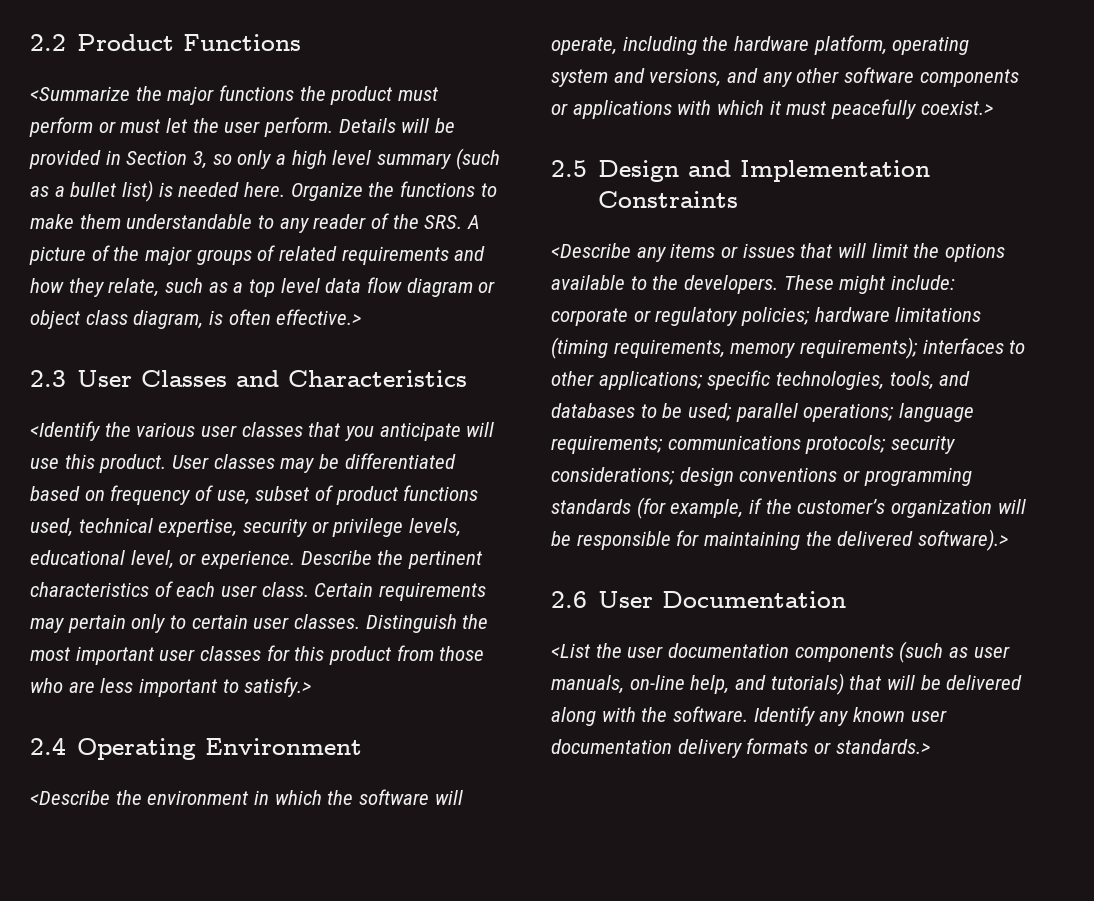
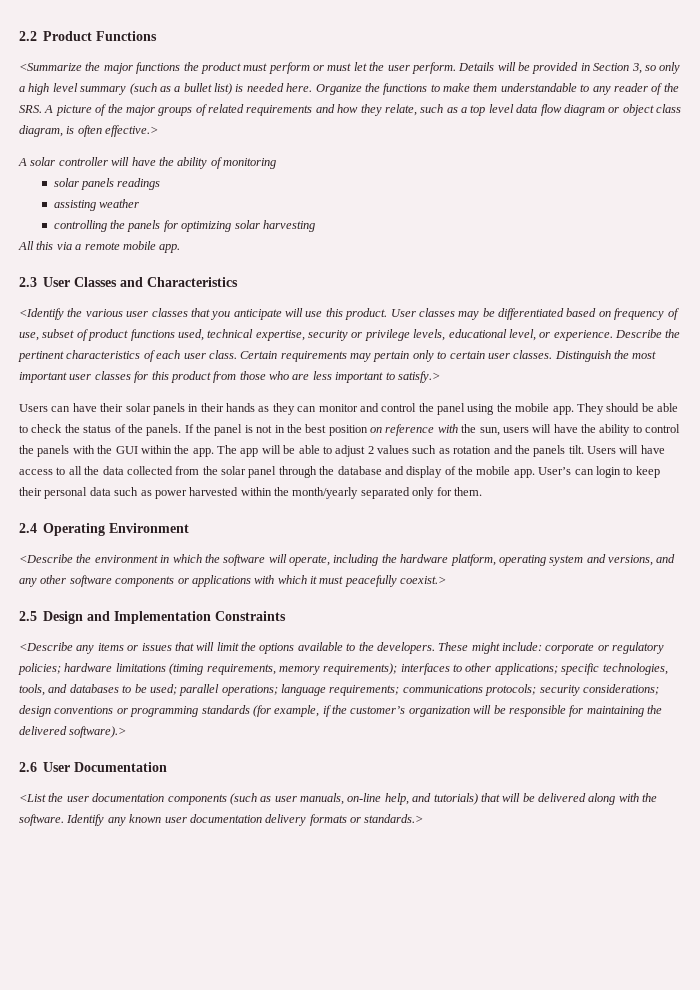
(362, 317) none -> [18,157,276,169] [53,178,161,190] [53,199,140,211] [53,220,315,232] [18,241,181,253] // A solar controller will have the ability of monitoring // solar panels readings // assisting weather // controlling the panels for optimizing solar harvesting // All this via a remote mobile app.
(312, 687) none -> [19,403,678,415] [19,424,681,436] [19,445,665,457] [19,466,660,478] [19,487,482,499] // Users can have their solar panels in their hands as they can monitor and control the panel using the mobile app. They should be able to check the status of the panels. If the panel is not in the best position on reference with the sun, users will have the ability to control the panels with the GUI within the app. The app will be able to adjust 2 values such as rotation and the panels tilt. Users will have access to all the data collected from the solar panel through the database and display of the mobile app. User’s can login to keep their personal data such as power harvested within the month/yearly separated only for them.

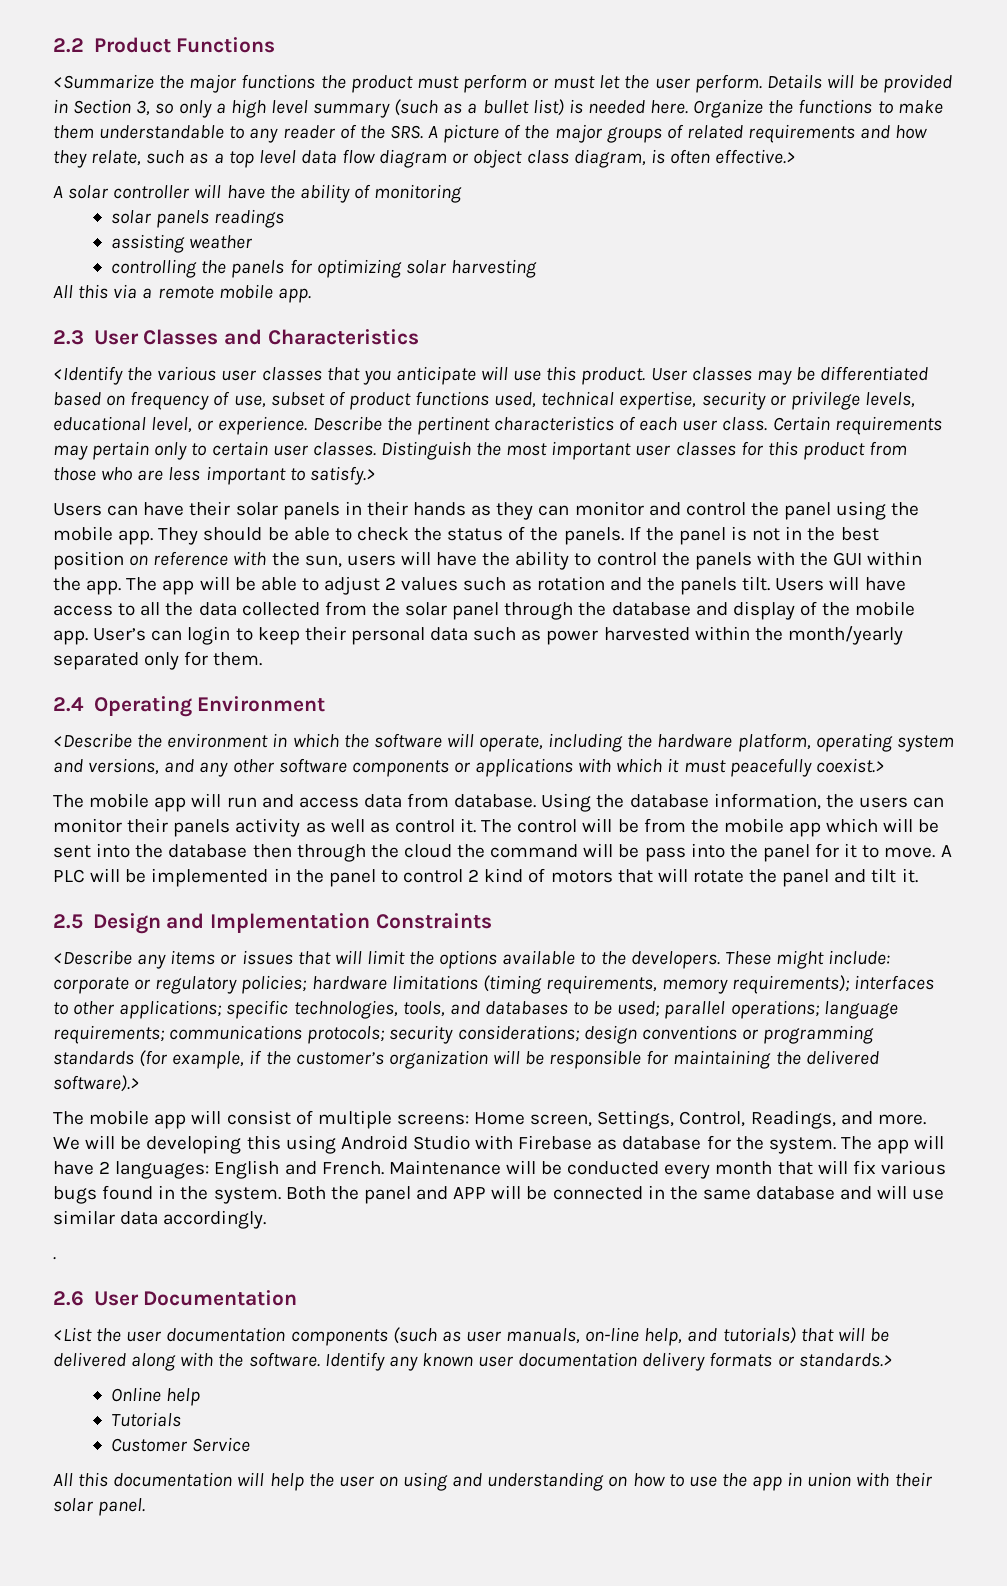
(447, 580) none -> [53,793,945,812] [53,818,940,837] [53,843,952,862] [53,868,918,887] // The mobile app will run and access data from database. Using the database information, the users can monitor their panels activity as well as control it. The control will be from the mobile app which will be sent into the database then through the cloud the command will be pass into the panel for it to move. A PLC will be implemented in the panel to control 2 kind of motors that will rotate the panel and tilt it.
(127, 732) none -> [53,1110,926,1129] [53,1135,945,1154] [53,1160,946,1179] [53,1185,945,1204] [53,1210,267,1229] [53,1257,56,1260] // The mobile app will consist of multiple screens: Home screen, Settings, Control, Readings, and more. We will be developing this using Android Studio with Firebase as database for the system. The app will have 2 languages: English and French. Maintenance will be conducted every month that will fix various bugs found in the system. Both the panel and APP will be connected in the same database and will use similar data accordingly. // .
(424, 818) none -> [111,1387,201,1406] [111,1412,182,1427] [111,1437,251,1452] [53,1472,933,1491] [53,1498,146,1516] // Online help // Tutorials // Customer Service // All this documentation will help the user on using and understanding on how to use the app in union with their solar panel.

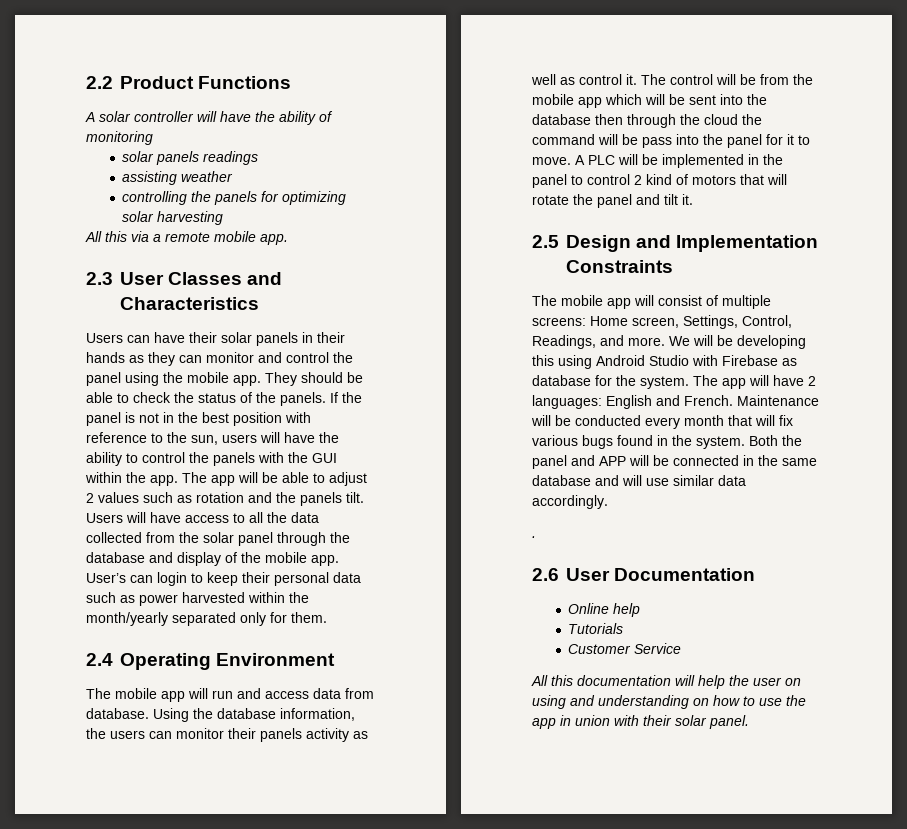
[53,74,953,93] [53,99,943,118] [53,124,928,143] [53,149,797,168] // <Summarize the major functions the product must perform or must let the user perform. Details will be provided in Section 3, so only a high level summary (such as a bullet list) is needed here. Organize the functions to make them understandable to any reader of the SRS. A picture of the major groups of related requirements and how they relate, such as a top level data flow diagram or object class diagram, is often effective.> -> (292, 82) none
[53,366,929,385] [53,391,915,410] [53,416,942,435] [53,441,908,460] [53,466,376,485] // <Identify the various user classes that you anticipate will use this product. User classes may be differentiated based on frequency of use, subset of product functions used, technical expertise, security or privilege levels, educational level, or experience. Describe the pertinent characteristics of each user class. Certain requirements may pertain only to certain user classes. Distinguish the most important user classes for this product from those who are less important to satisfy.> -> (259, 303) none
[129,551,267,566] on reference with -> [285,412,311,423] [86,432,163,443] with reference to
[53,733,954,752] [53,758,885,777] // <Describe the environment in which the software will operate, including the hardware platform, operating system and versions, and any other software components or applications with which it must peacefully coexist.> -> (336, 659) none
[53,950,891,969] [53,975,935,994] [53,1000,898,1019] [53,1025,875,1044] [53,1050,879,1069] [53,1075,140,1092] // <Describe any items or issues that will limit the options available to the developers. These might include: corporate or regulatory policies; hardware limitations (timing requirements, memory requirements); interfaces to other applications; specific technologies, tools, and databases to be used; parallel operations; language requirements; communications protocols; security considerations; design conventions or programming standards (for example, if the customer’s organization will be responsible for maintaining the delivered software).> -> (673, 266) none
[53,1327,889,1346] [53,1352,893,1371] // <List the user documentation components (such as user manuals, on-line help, and tutorials) that will be delivered along with the software. Identify any known user documentation delivery formats or standards.> -> (756, 574) none

